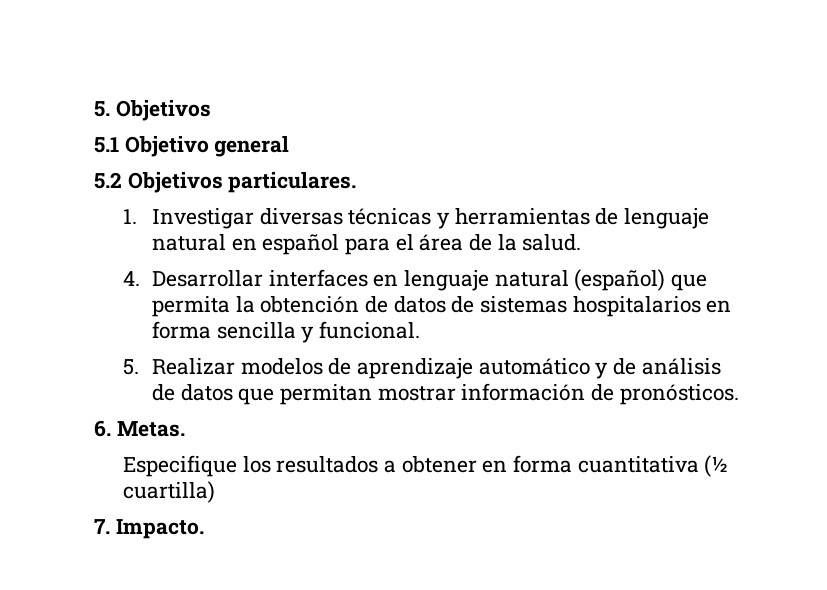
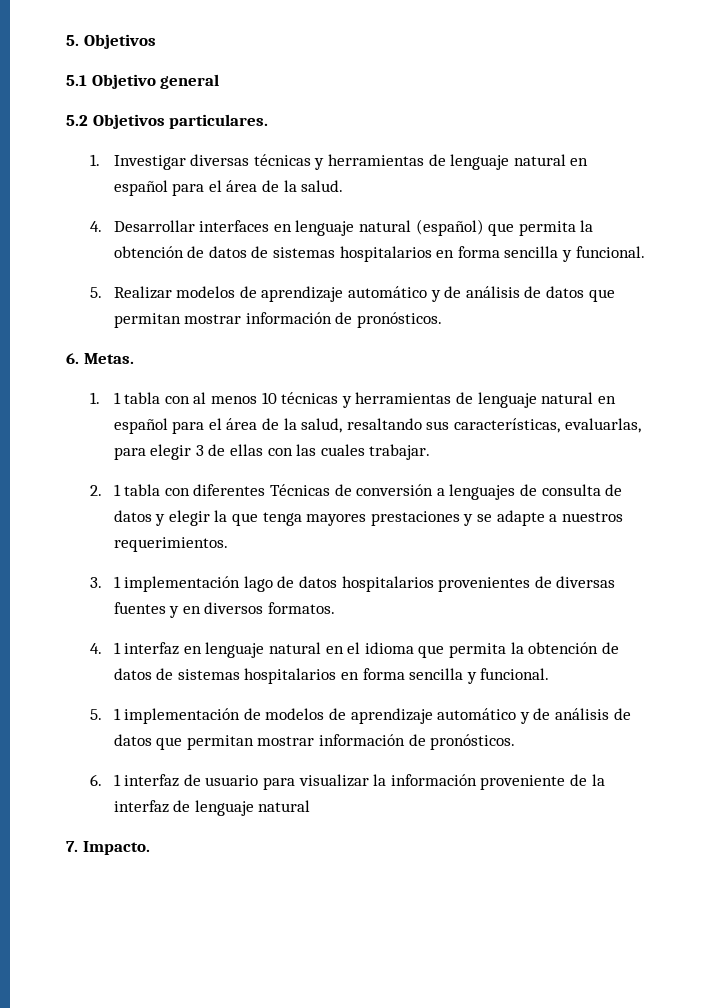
[123,455,728,477] [123,481,216,503] Especifique los resultados a obtener en forma cuantitativa (½ cuartilla) -> [89,392,616,408] [113,418,641,434] [113,444,431,460] [89,484,623,500] [113,510,623,526] [113,537,228,552] [89,576,616,592] [113,602,336,618] [89,642,619,658] [113,668,550,684] [89,708,631,724] [113,734,516,750] [89,774,605,790] [113,800,311,816] 1. 1 tabla con al menos 10 técnicas y herramientas de lenguaje natural en español para el área de la salud, resaltando sus características, evaluarlas, para elegir 3 de ellas con las cuales trabajar. // 2. 1 tabla con diferentes Técnicas de conversión a lenguajes de consulta de datos y elegir la que tenga mayores prestaciones y se adapte a nuestros requerimientos. // 3. 1 implementación lago de datos hospitalarios provenientes de diversas fuentes y en diversos formatos. // 4. 1 interfaz en lenguaje natural en el idioma que permita la obtención de datos de sistemas hospitalarios en forma sencilla y funcional. // 5. 1 implementación de modelos de aprendizaje automático y de análisis de datos que permitan mostrar información de pronósticos. // 6. 1 interfaz de usuario para visualizar la información proveniente de la interfaz de lenguaje natural

